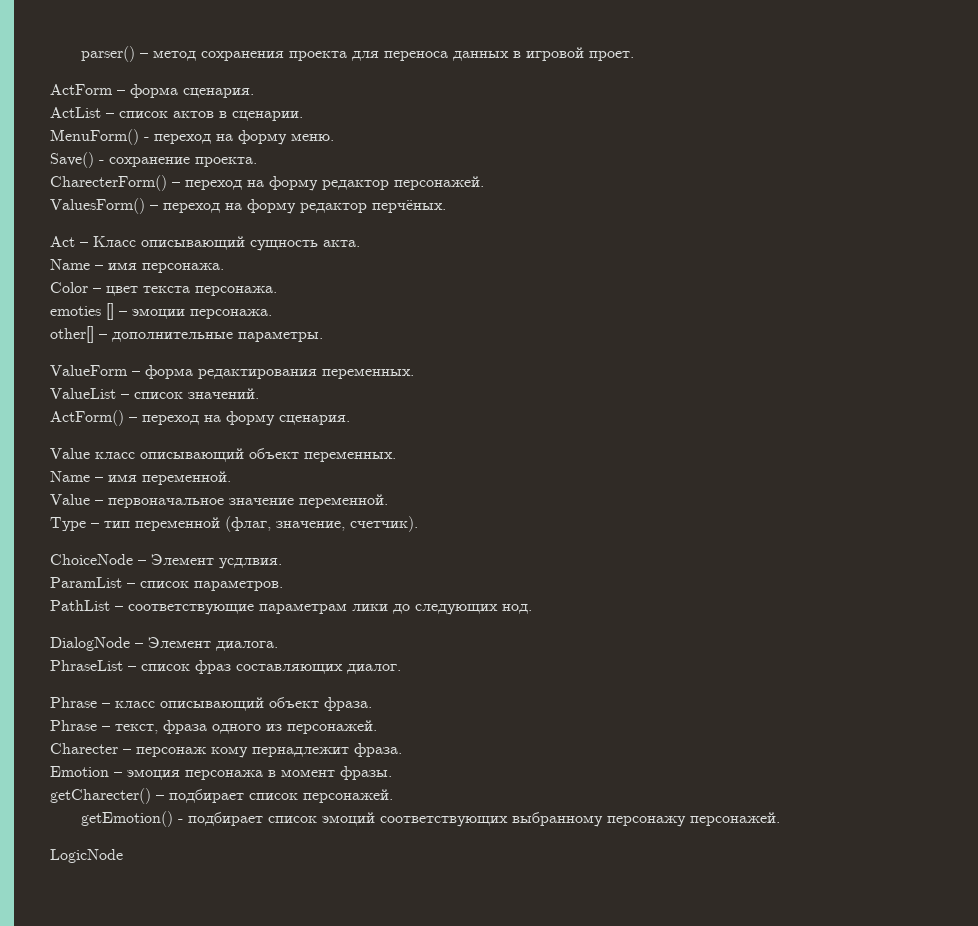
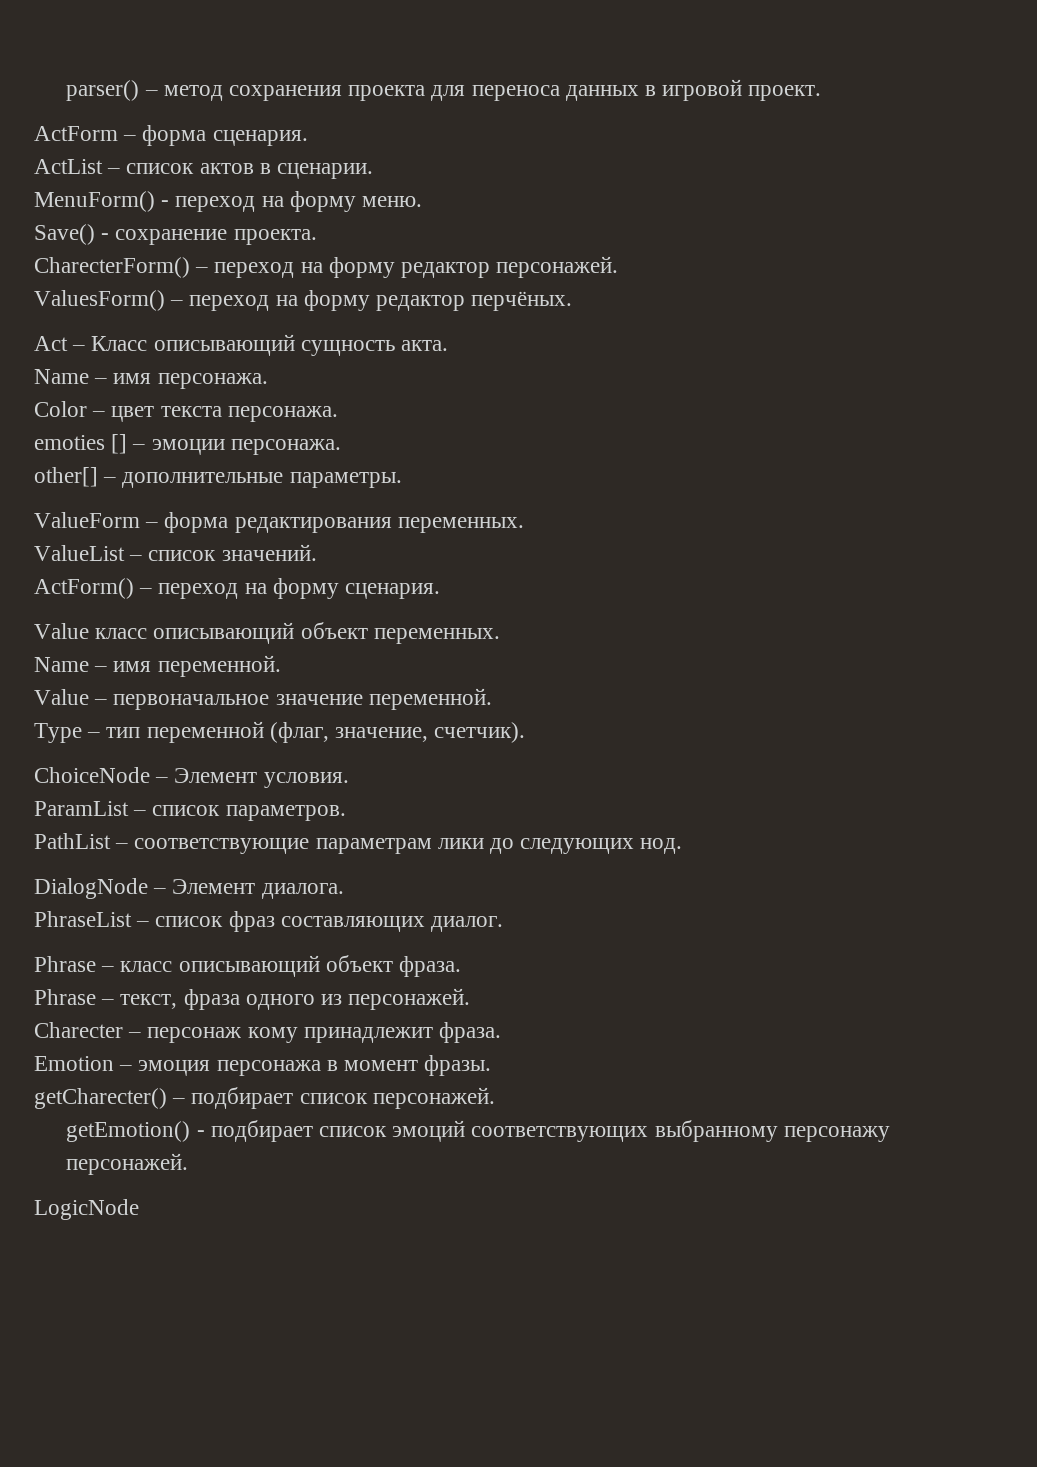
[589,51,635,61] проет. -> [748,85,822,101] проект.
[219,558,282,569] усдлвия. -> [263,772,349,788] условия.
[252,747,349,757] пернадлежит -> [303,1027,433,1043] принадлежит

